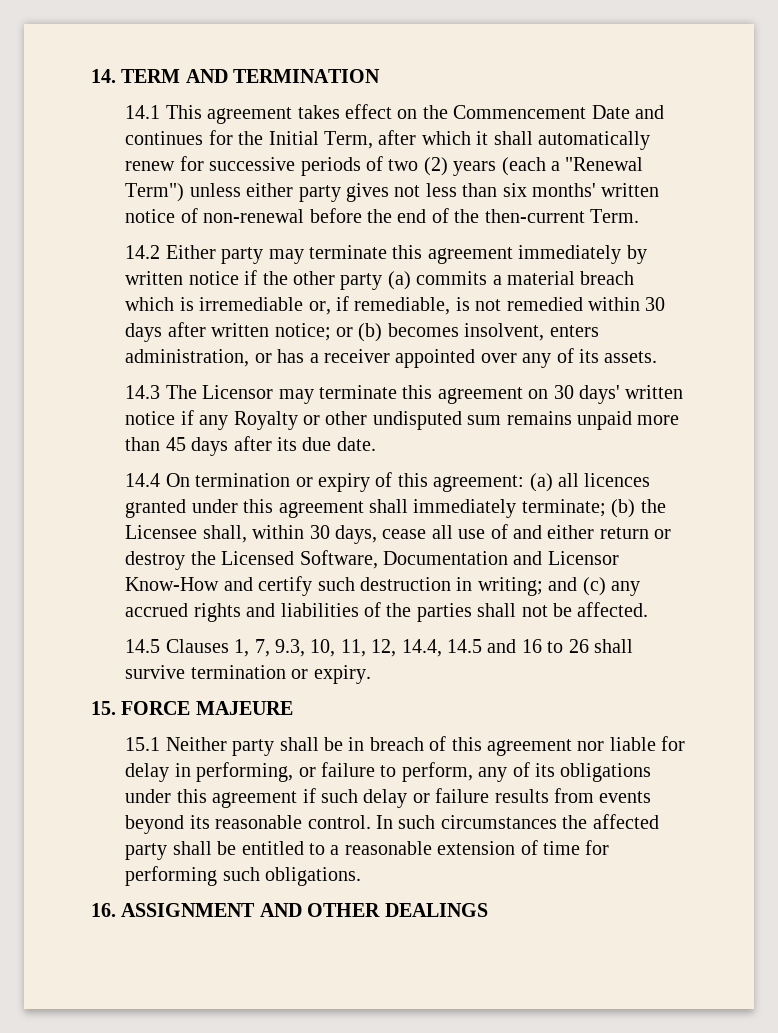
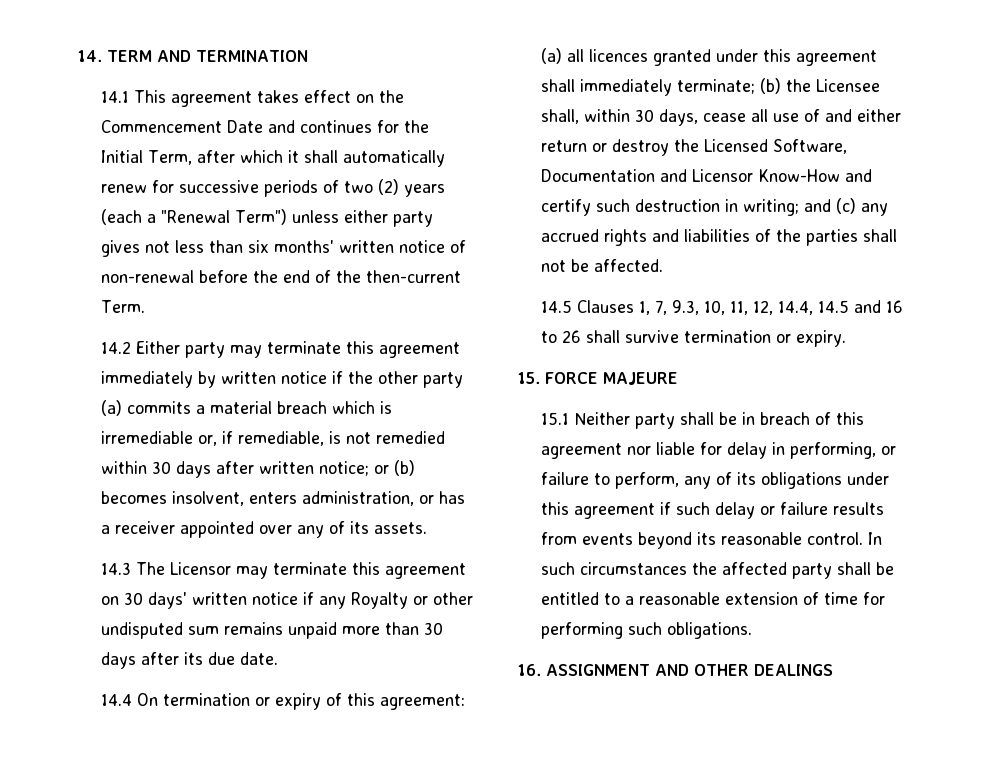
[165,437,186,451] 45 -> [424,622,444,635] 30

